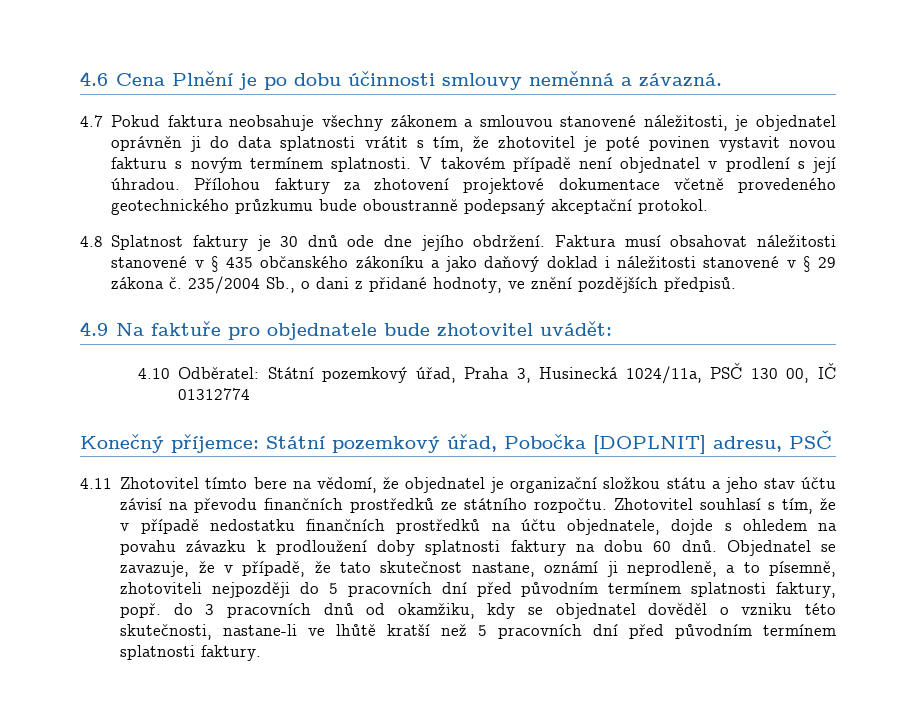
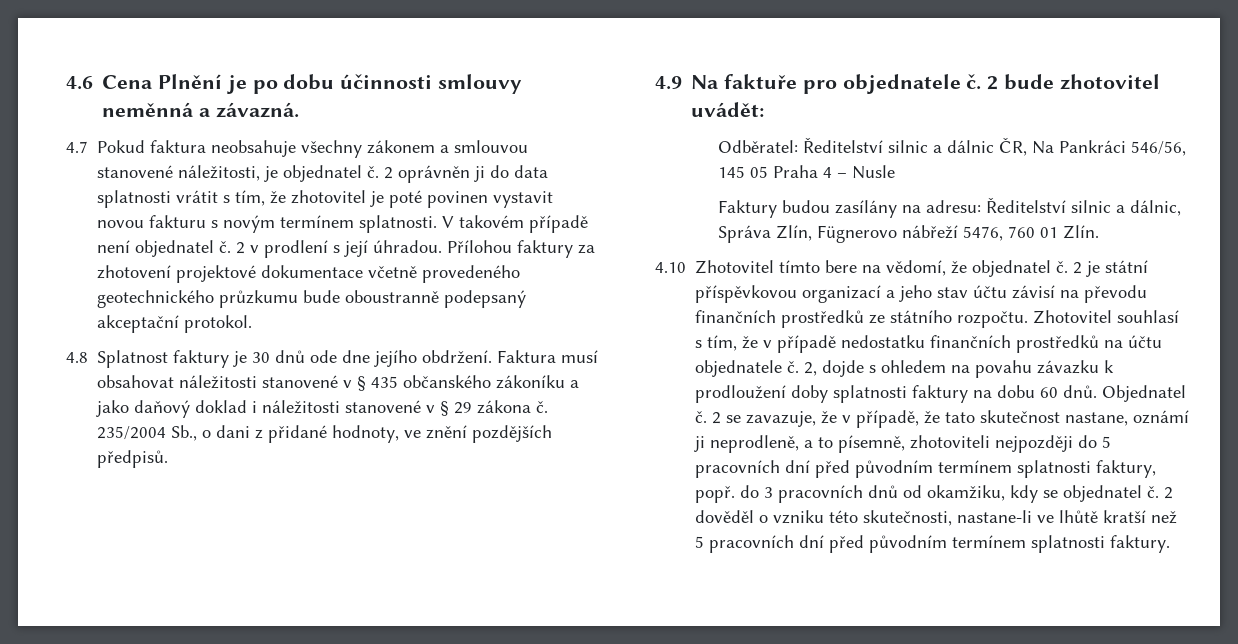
(836, 123) none -> [367,166,394,179] č. 2
(701, 165) none -> [219,241,246,254] č. 2
(378, 331) none -> [966,74,999,90] č. 2
[137,363,837,384] [177,388,250,400] [80,430,832,454] [80,478,112,489] 4.10 Odběratel: Státní pozemkový úřad, Praha 3, Husinecká 1024/11a, PSČ 130 00, IČ 01312774 // Konečný příjemce: Státní pozemkový úřad, Pobočka [DOPLNIT] adresu, PSČ // 4.11 -> [717,137,1186,156] [717,165,895,179] [717,197,1181,218] [717,225,1099,243] [655,262,686,273] Odběratel: Ředitelství silnic a dálnic ČR, Na Pankráci 546/56, 145 05 Praha 4 – Nusle // Faktury budou zasílány na adresu: Ředitelství silnic a dálnic, Správa Zlín, Fügnerovo nábřeží 5476, 760 01 Zlín. // 4.10
[490,477,706,493] je organizační složkou státu -> [1056,260,1149,277] [695,285,882,303] č. 2 je státní příspěvkovou organizací
[567,519,660,535] objednatele, -> [695,360,818,377] objednatele č. 2,
(811, 548) none -> [695,411,722,424] č. 2
(636, 611) none -> [1147,486,1174,499] č. 2

